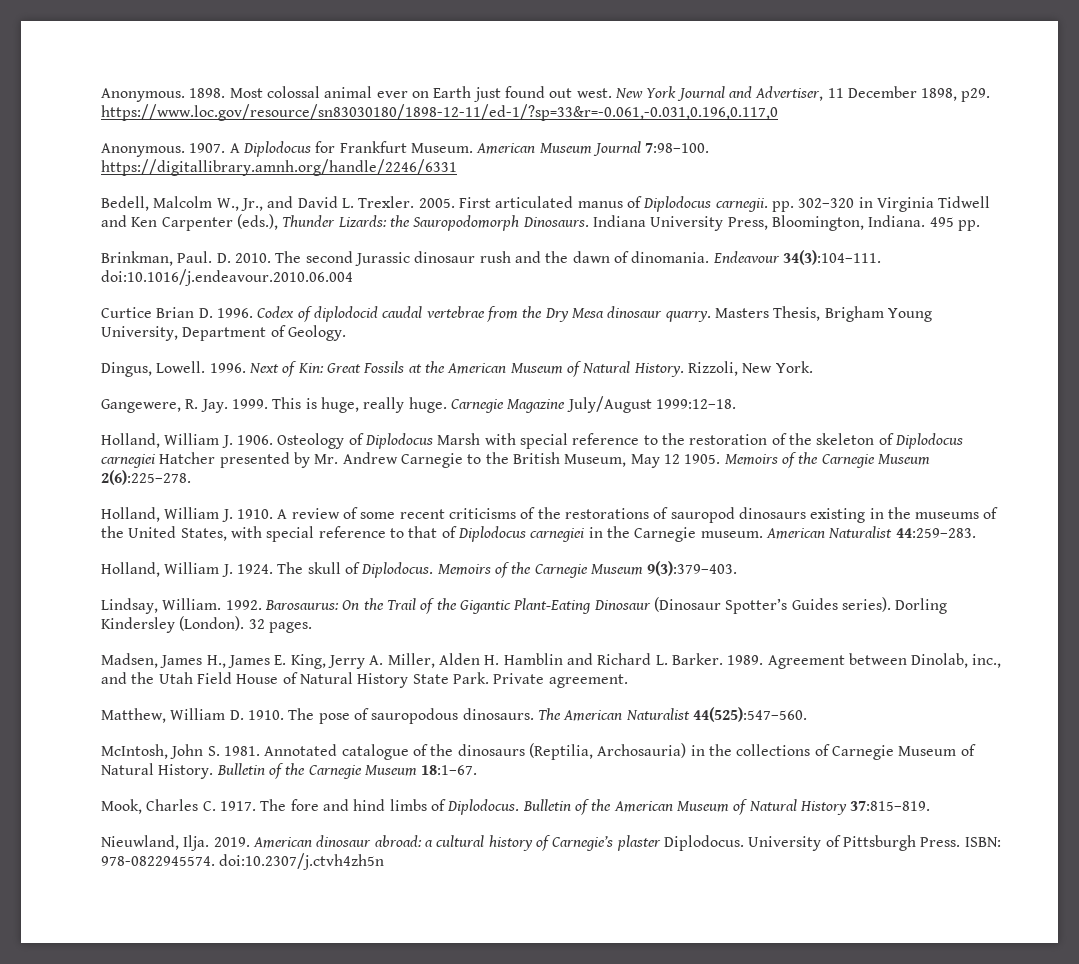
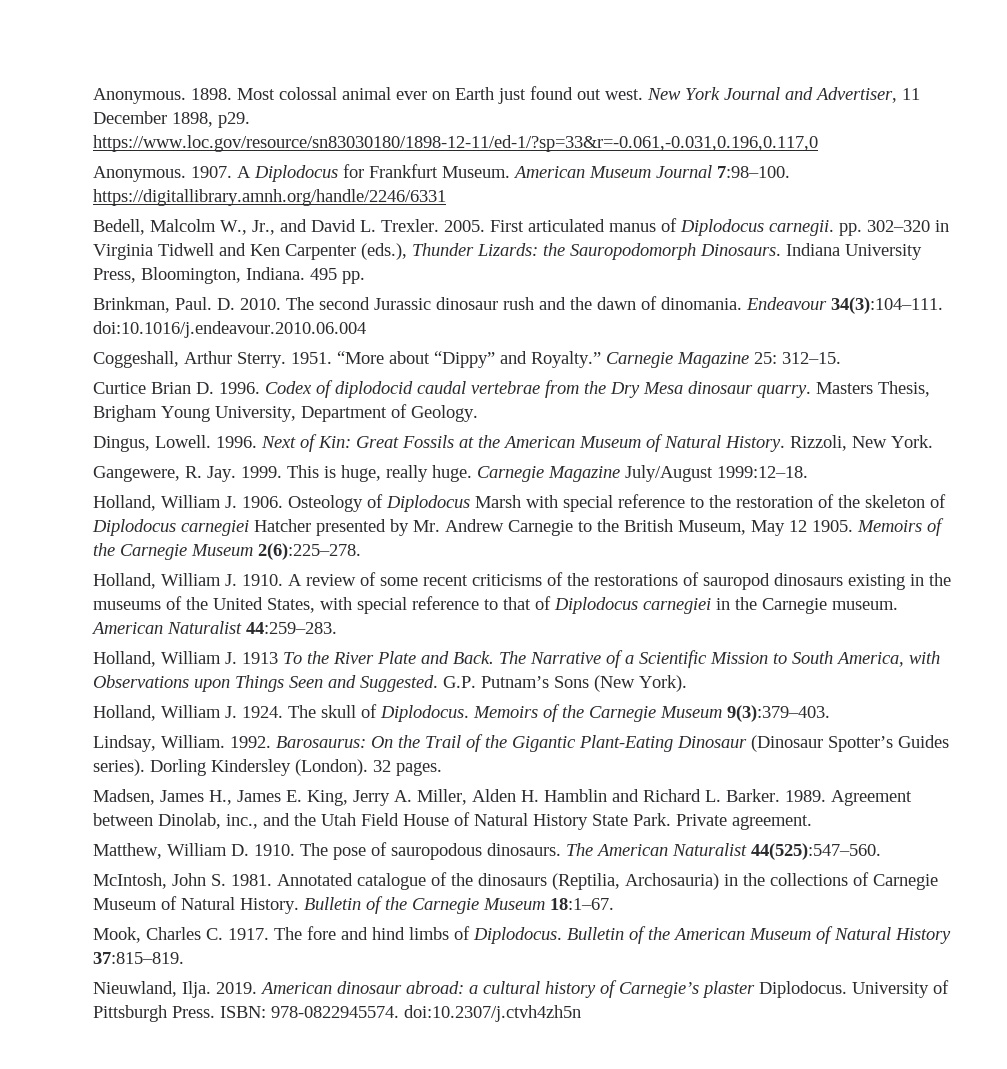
(354, 277) none -> [92,351,841,368] // Coggeshall, Arthur Sterry. 1951. “More about “Dippy” and Royalty.” Carnegie Magazine 25: 312–15.
(976, 533) none -> [92,650,940,668] [92,675,687,692] // Holland, William J. 1913 To the River Plate and Back. The Narrative of a Scientific Mission to South America, with Observations upon Things Seen and Suggested. G.P. Putnam’s Sons (New York).

